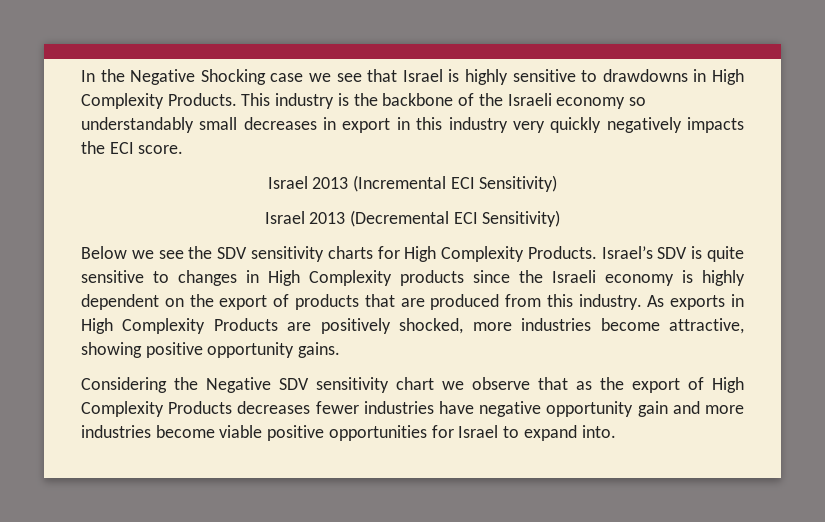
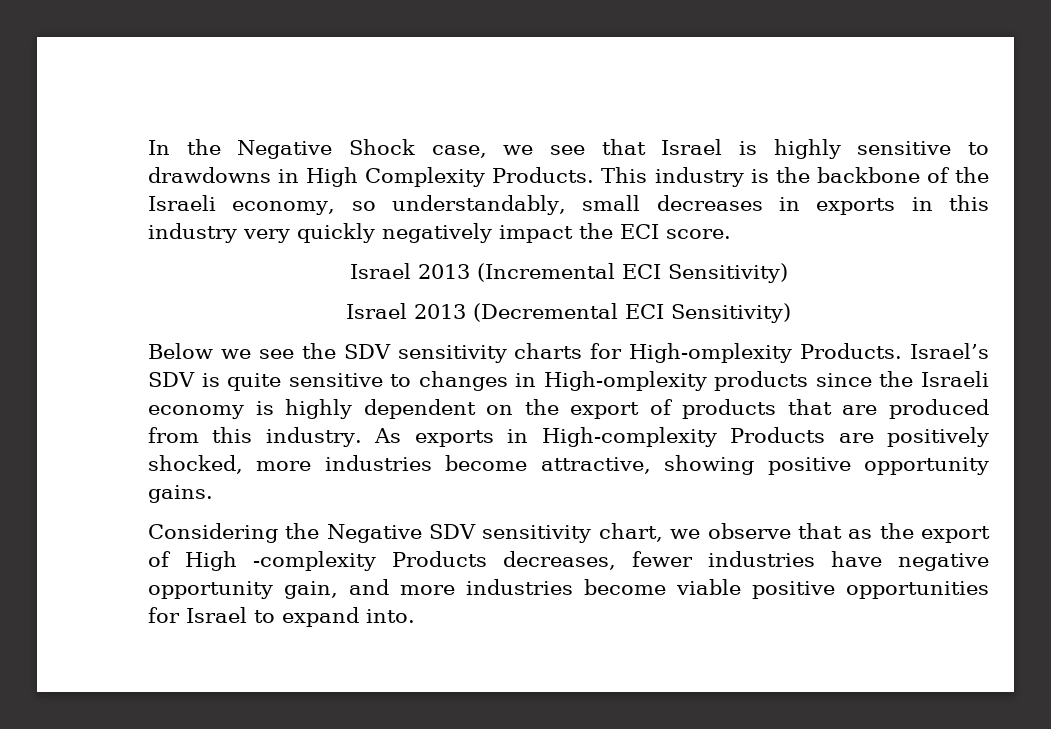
[200,69,304,85] Shocking case -> [349,139,487,158] Shock case,
[556,97,646,109] [81,117,194,133] economy so understandably -> [232,195,566,215] economy, so understandably,
[342,118,391,133] export -> [816,198,896,215] exports
[687,117,745,133] impacts -> [499,225,573,243] impact
[404,246,525,262] High Complexity -> [629,343,793,363] High-omplexity
[268,270,392,286] High Complexity -> [543,371,707,391] High-omplexity
[81,318,206,334] High Complexity -> [541,427,717,447] High-complexity
[396,377,434,390] chart -> [598,523,663,542] chart,
[81,401,311,417] Complexity Products decreases -> [253,551,616,571] -complexity Products decreases,
[637,401,668,417] gain -> [284,581,338,599] gain,

